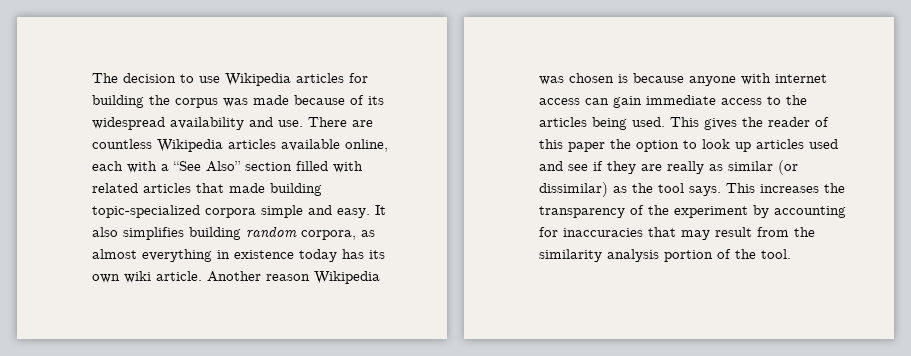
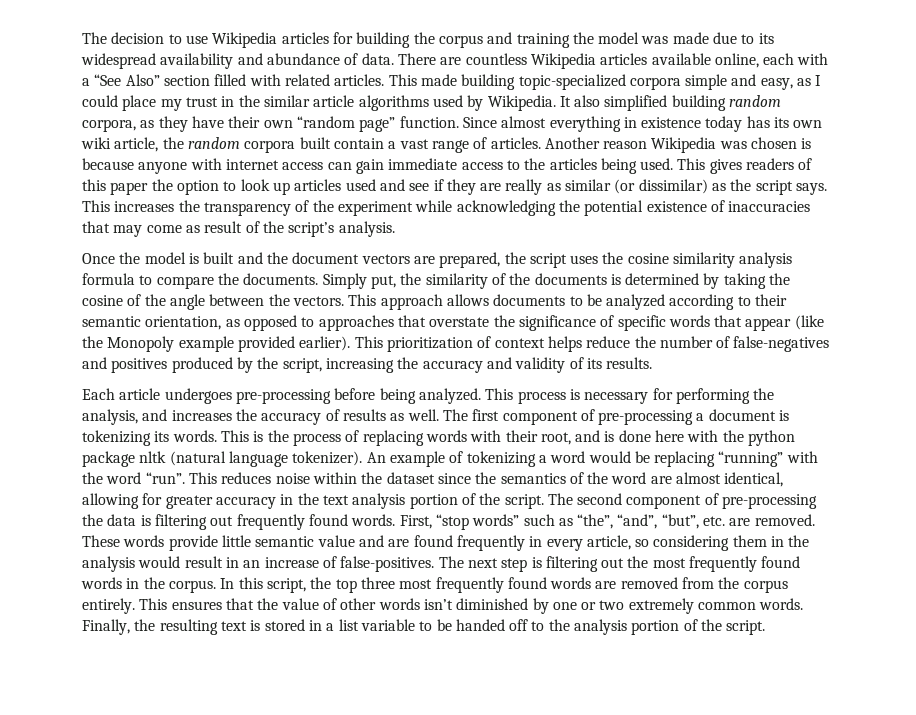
[223,95,364,107] was made because of -> [487,32,755,48] and training the model was made due to
[278,120,303,127] use. -> [266,53,394,65] abundance of data.
[143,183,224,193] articles that -> [334,74,417,86] articles. This
[337,208,370,218] easy. -> [760,75,822,90] [82,95,556,111] easy, as I could place my trust in the similar article algorithms used by Wikipedia.
[123,227,184,240] simplifies -> [604,95,668,111] simplified
(375, 233) none -> [158,116,497,132] they have their own “random page” function. Since
[156,271,202,281] article. -> [114,137,541,153] article, the random corpora built contain a vast range of articles.
[742,117,810,127] the reader -> [746,158,795,170] readers
[658,183,684,193] tool -> [755,180,793,195] script
[753,205,846,218] [539,227,815,240] [539,249,791,262] by accounting for inaccuracies that may result from the similarity analysis portion of the tool. -> [415,200,811,216] [82,221,395,237] [82,252,793,268] [82,273,791,289] [82,294,788,310] [82,315,824,331] [82,336,830,352] [82,357,653,373] [82,388,775,404] [82,409,790,425] [82,430,796,446] [82,451,818,467] [82,472,784,487] [82,493,818,509] [82,514,815,530] [82,535,810,551] [82,556,801,572] [81,577,788,593] [82,598,804,614] [82,619,766,635] while acknowledging the potential existence of inaccuracies that may come as result of the script’s analysis. // Once the model is built and the document vectors are prepared, the script uses the cosine similarity analysis formula to compare the documents. Simply put, the similarity of the documents is determined by taking the cosine of the angle between the vectors. This approach allows documents to be analyzed according to their semantic orientation, as opposed to approaches that overstate the significance of specific words that appear (like the Monopoly example provided earlier). This prioritization of context helps reduce the number of false-negatives and positives produced by the script, increasing the accuracy and validity of its results. // Each article undergoes pre-processing before being analyzed. This process is necessary for performing the analysis, and increases the accuracy of results as well. The first component of pre-processing a document is tokenizing its words. This is the process of replacing words with their root, and is done here with the python package nltk (natural language tokenizer). An example of tokenizing a word would be replacing “running” with the word “run”. This reduces noise within the dataset since the semantics of the word are almost identical, allowing for greater accuracy in the text analysis portion of the script. The second component of pre-processing the data is filtering out frequently found words. First, “stop words” such as “the”, “and”, “but”, etc. are removed. These words provide little semantic value and are found frequently in every article, so considering them in the analysis would result in an increase of false-positives. The next step is filtering out the most frequently found words in the corpus. In this script, the top three most frequently found words are removed from the corpus entirely. This ensures that the value of other words isn’t diminished by one or two extremely common words. Finally, the resulting text is stored in a list variable to be handed off to the analysis portion of the script.

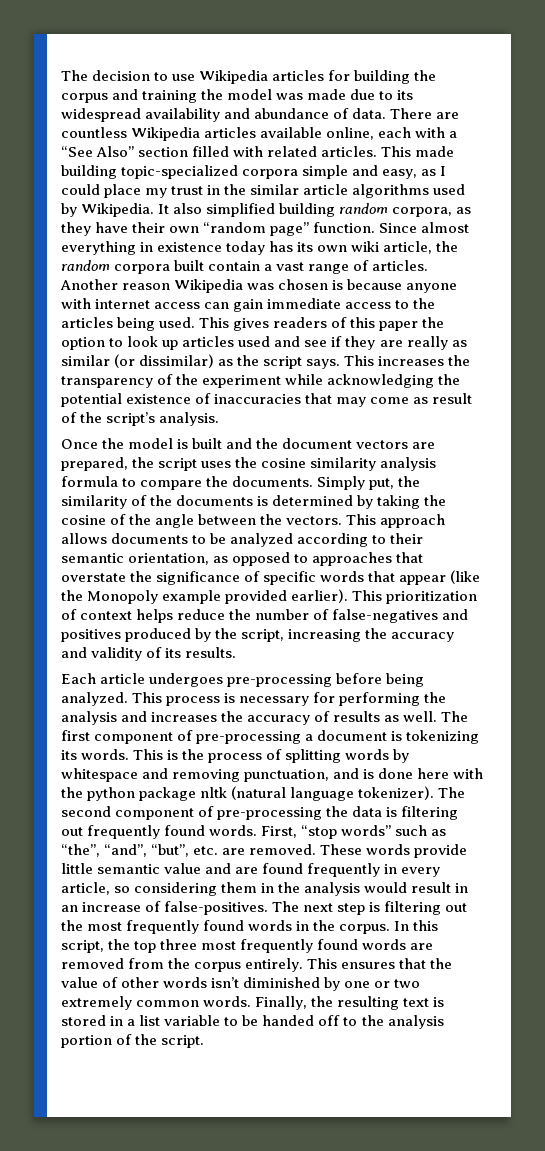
[82,409,138,425] analysis, -> [61,711,117,725] analysis
[362,430,571,446] replacing words with their root, -> [285,749,410,763] [61,768,330,782] splitting words by whitespace and removing punctuation,
[366,451,818,467] [82,472,784,487] [82,493,544,509] An example of tokenizing a word would be replacing “running” with the word “run”. This reduces noise within the dataset since the semantics of the word are almost identical, allowing for greater accuracy in the text analysis portion of the script. -> (435, 793) none

